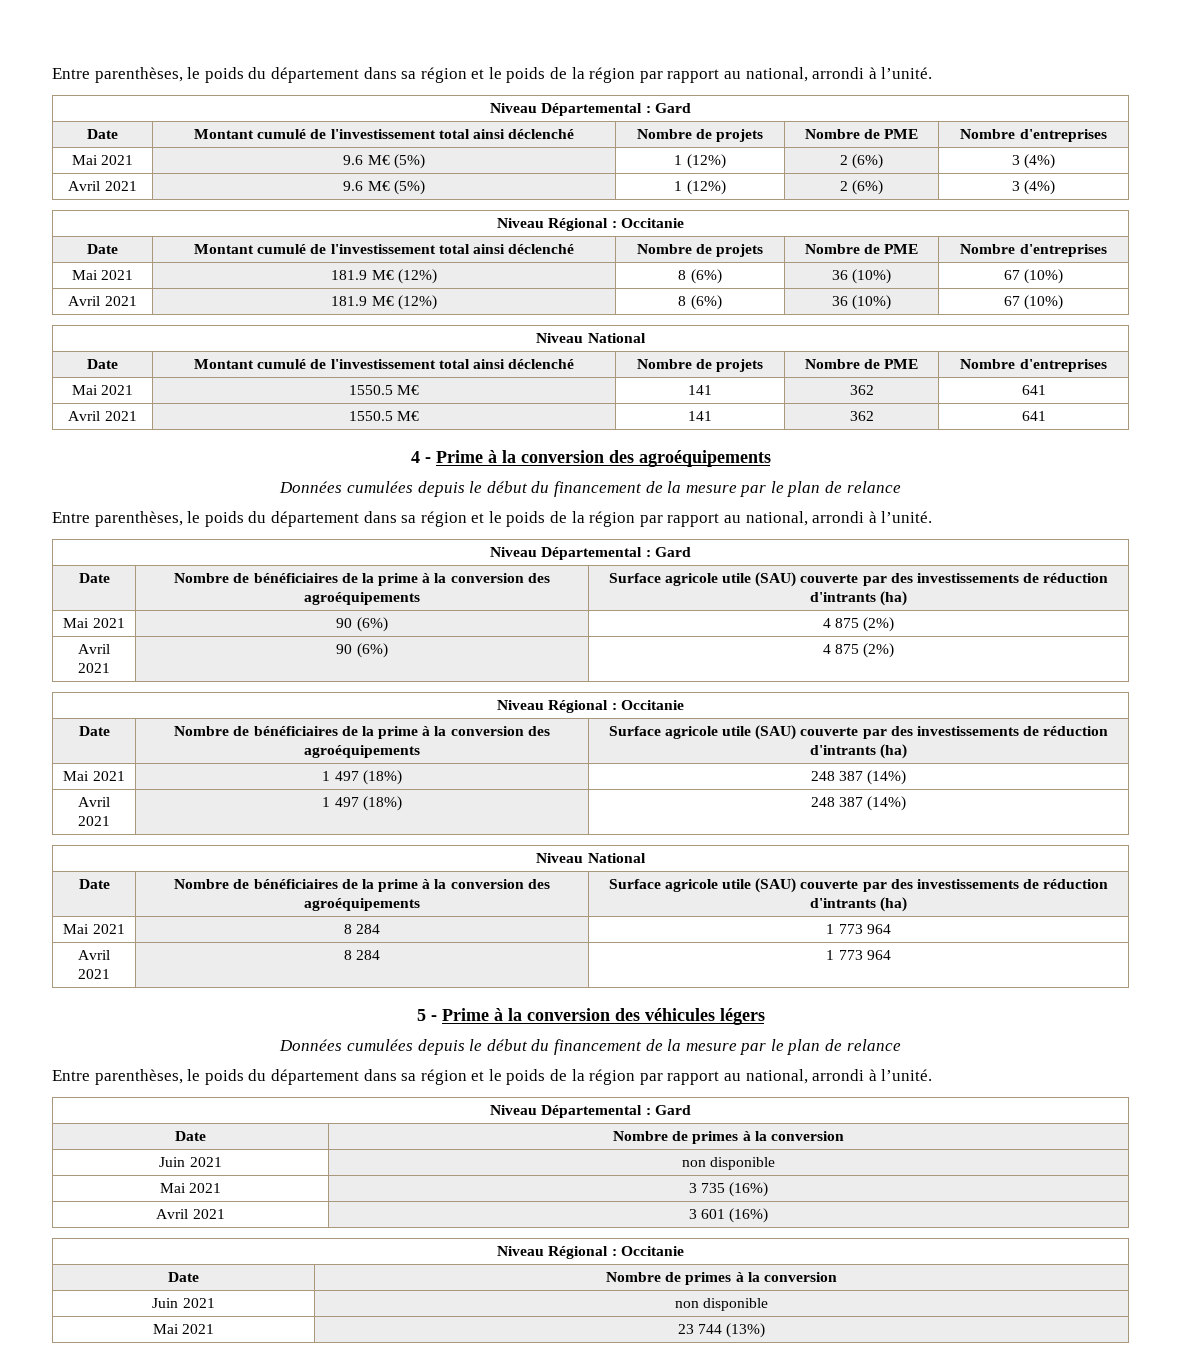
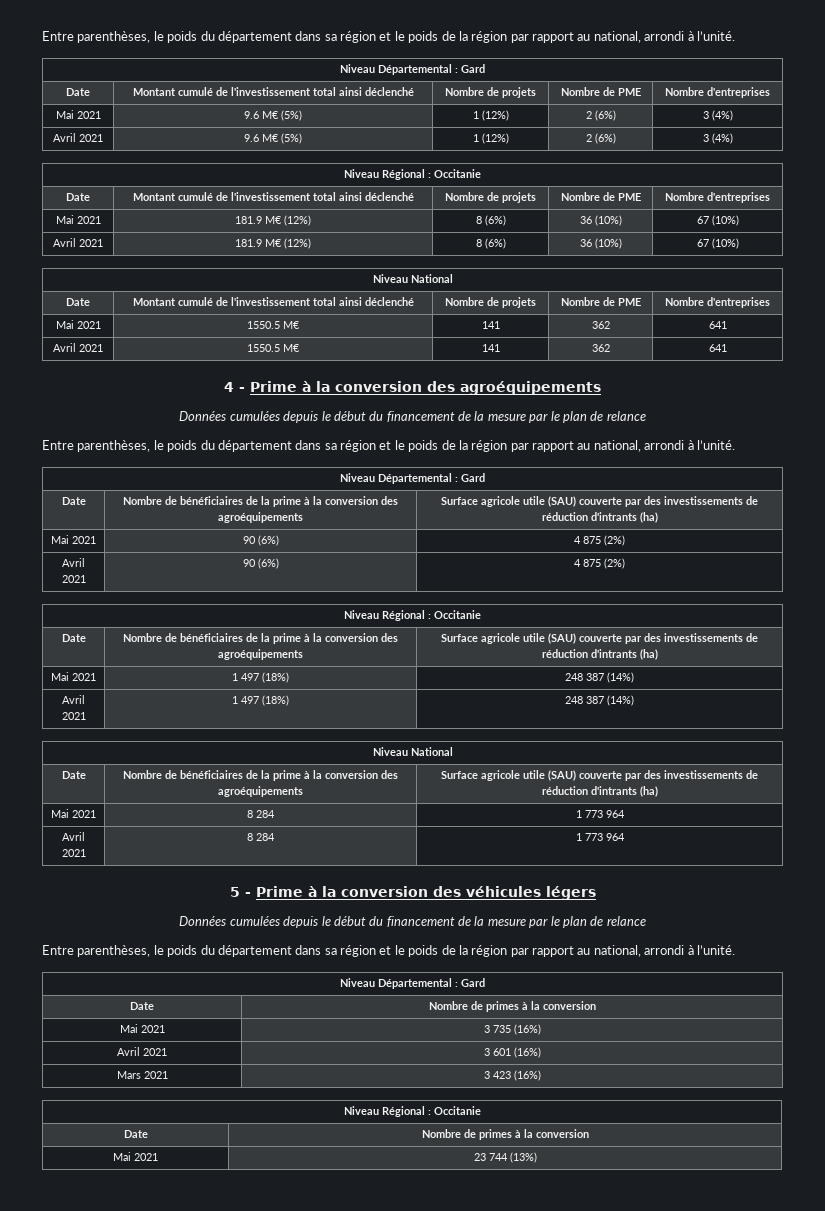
[159,1157,222,1167] [681,1157,776,1170] // Juin 2021 | non disponible -> (596, 1005) none
(769, 1215) none -> [116,1071,168,1079] [483,1070,541,1081] // Mars 2021 | 3 423 (16%)
[152,1298,215,1308] [674,1298,769,1311] // Juin 2021 | non disponible -> (589, 1133) none

